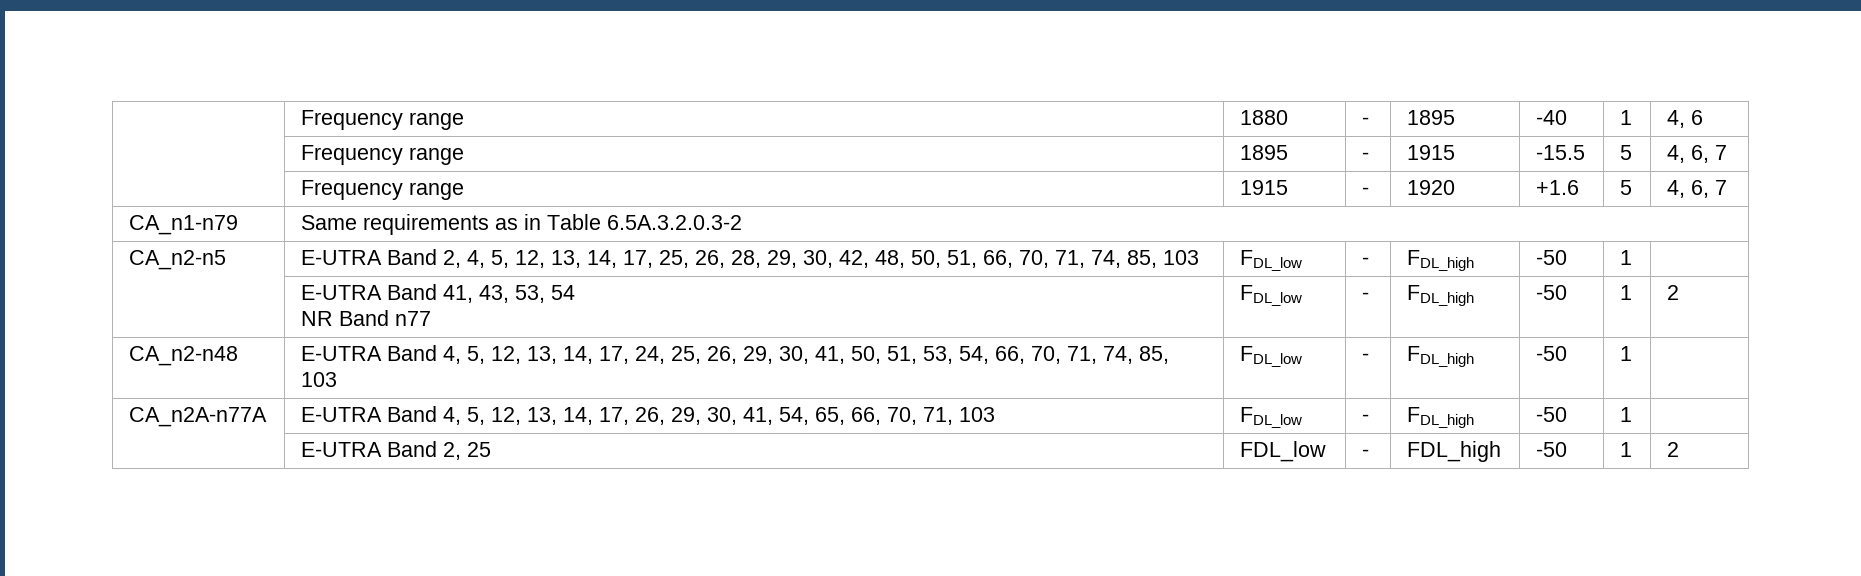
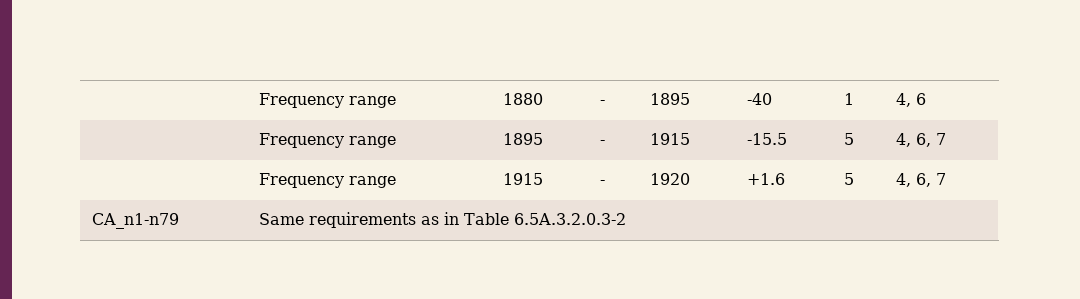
[129,250,227,270] [301,249,1200,268] [1240,250,1303,271] [1362,257,1370,265] [1407,250,1475,271] [1536,250,1568,265] [1620,250,1633,265] [301,284,576,303] [301,310,432,326] [1240,285,1303,306] [1362,292,1370,300] [1407,285,1475,306] [1536,285,1568,300] [1620,285,1633,300] [1667,285,1680,300] [129,346,239,366] [301,345,1170,364] [301,372,338,387] [1240,346,1303,367] [1362,353,1370,361] [1407,346,1475,367] [1536,346,1568,361] [1620,346,1633,361] [129,407,268,427] [301,406,996,425] [1240,407,1303,428] [1362,414,1370,422] [1407,407,1475,428] [1536,407,1568,422] [1620,407,1633,422] [301,441,492,460] [1240,441,1327,462] [1362,449,1370,457] [1407,441,1502,462] [1536,442,1568,457] [1620,442,1633,457] [1667,442,1680,457] // CA_n2-n5 | E-UTRA Band 2, 4, 5, 12, 13, 14, 17, 25, 26, 28, 29, 30, 42, 48, 50, 51, 66, 70, 71, 74, 85, 103 | FDL_low | - | FDL_high | -50 | 1 | // | E-UTRA Band 41, 43, 53, 54 // NR Band n77 | FDL_low | - | FDL_high | -50 | 1 | 2 // CA_n2-n48 | E-UTRA Band 4, 5, 12, 13, 14, 17, 24, 25, 26, 29, 30, 41, 50, 51, 53, 54, 66, 70, 71, 74, 85, 103 | FDL_low | - | FDL_high | -50 | 1 | // CA_n2A-n77A | E-UTRA Band 4, 5, 12, 13, 14, 17, 26, 29, 30, 41, 54, 65, 66, 70, 71, 103 | FDL_low | - | FDL_high | -50 | 1 | // | E-UTRA Band 2, 25 | FDL_low | - | FDL_high | -50 | 1 | 2 -> (626, 219) none

